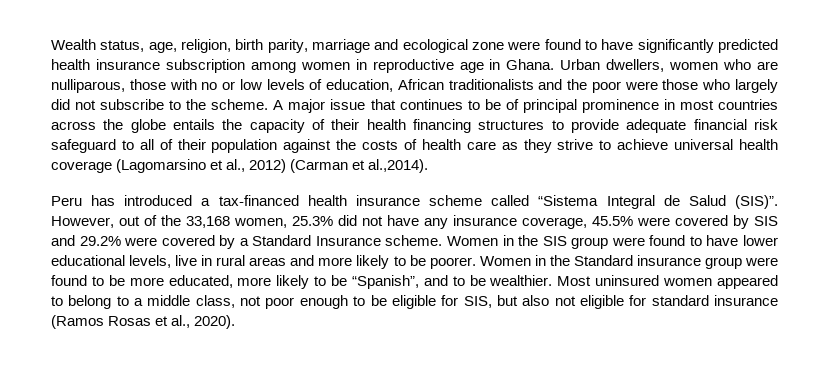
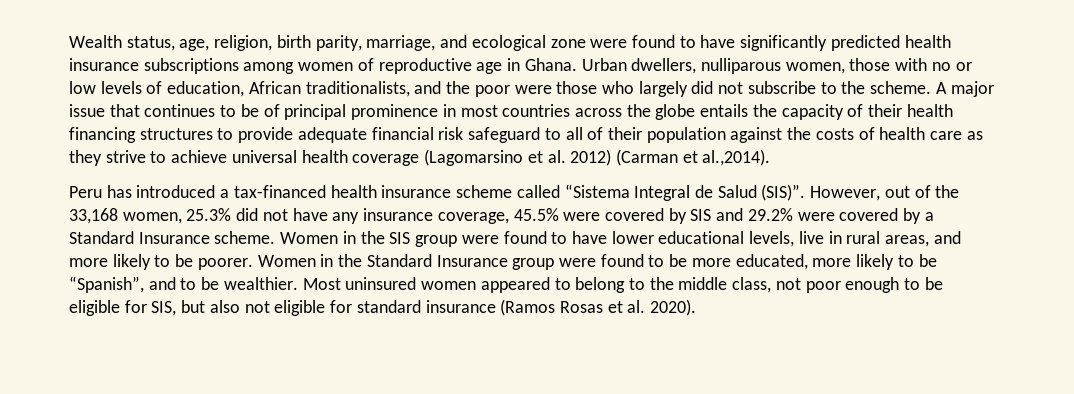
[312,39,370,53] marriage -> [366,35,436,51] marriage,
[165,59,245,73] subscription -> [143,58,239,74] subscriptions
[355,59,367,70] in -> [357,58,374,71] of
[669,59,779,70] [51,79,125,93] women who are nulliparous, -> [700,58,845,74] nulliparous women,
[448,79,534,90] traditionalists -> [305,81,410,97] traditionalists,
[226,159,246,172] al., -> [547,150,566,163] al.
[249,257,287,266] areas -> [885,235,930,247] areas,
[636,255,701,266] insurance -> [436,255,508,267] Insurance
[134,298,144,306] a -> [649,277,674,290] the
[171,315,191,328] al., -> [627,300,646,313] al.

